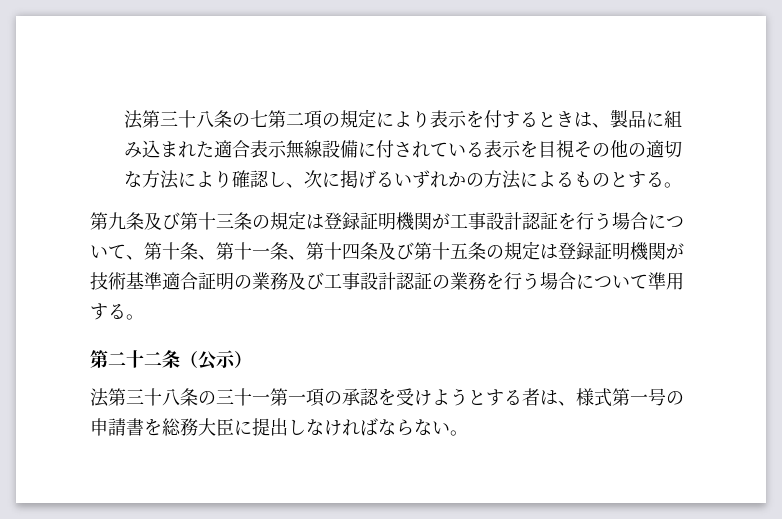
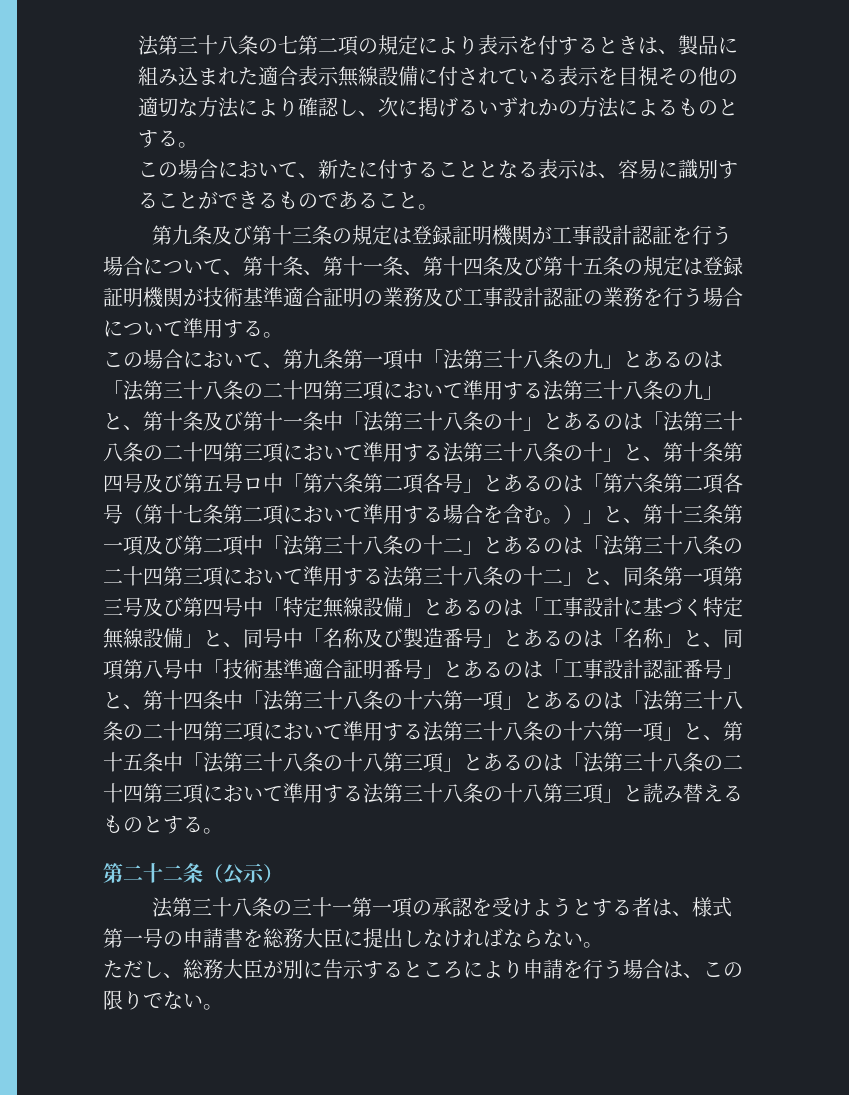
(683, 185) none -> [137,159,738,179] [137,191,438,210] // この場合において、新たに付することとなる表示は、容易に識別することができるものであること。
(144, 317) none -> [103,349,723,370] [103,380,723,401] [103,411,743,432] [103,442,743,463] [103,473,743,494] [103,504,743,525] [103,535,743,556] [103,566,743,587] [103,597,743,618] [103,628,743,649] [103,659,743,680] [103,690,743,711] [103,721,743,742] [103,752,743,773] [103,783,743,804] [103,815,223,834] // この場合において、第九条第一項中「法第三十八条の九」とあるのは「法第三十八条の二十四第三項において準用する法第三十八条の九」と、第十条及び第十一条中「法第三十八条の十」とあるのは「法第三十八条の二十四第三項において準用する法第三十八条の十」と、第十条第四号及び第五号ロ中「第六条第二項各号」とあるのは「第六条第二項各号（第十七条第二項において準用する場合を含む。）」と、第十三条第一項及び第二項中「法第三十八条の十二」とあるのは「法第三十八条の二十四第三項において準用する法第三十八条の十二」と、同条第一項第三号及び第四号中「特定無線設備」とあるのは「工事設計に基づく特定無線設備」と、同号中「名称及び製造番号」とあるのは「名称」と、同項第八号中「技術基準適合証明番号」とあるのは「工事設計認証番号」と、第十四条中「法第三十八条の十六第一項」とあるのは「法第三十八条の二十四第三項において準用する法第三十八条の十六第一項」と、第十五条中「法第三十八条の十八第三項」とあるのは「法第三十八条の二十四第三項において準用する法第三十八条の十八第三項」と読み替えるものとする。
(468, 433) none -> [103,959,743,979] [103,990,223,1010] // ただし、総務大臣が別に告示するところにより申請を行う場合は、この限りでない。

